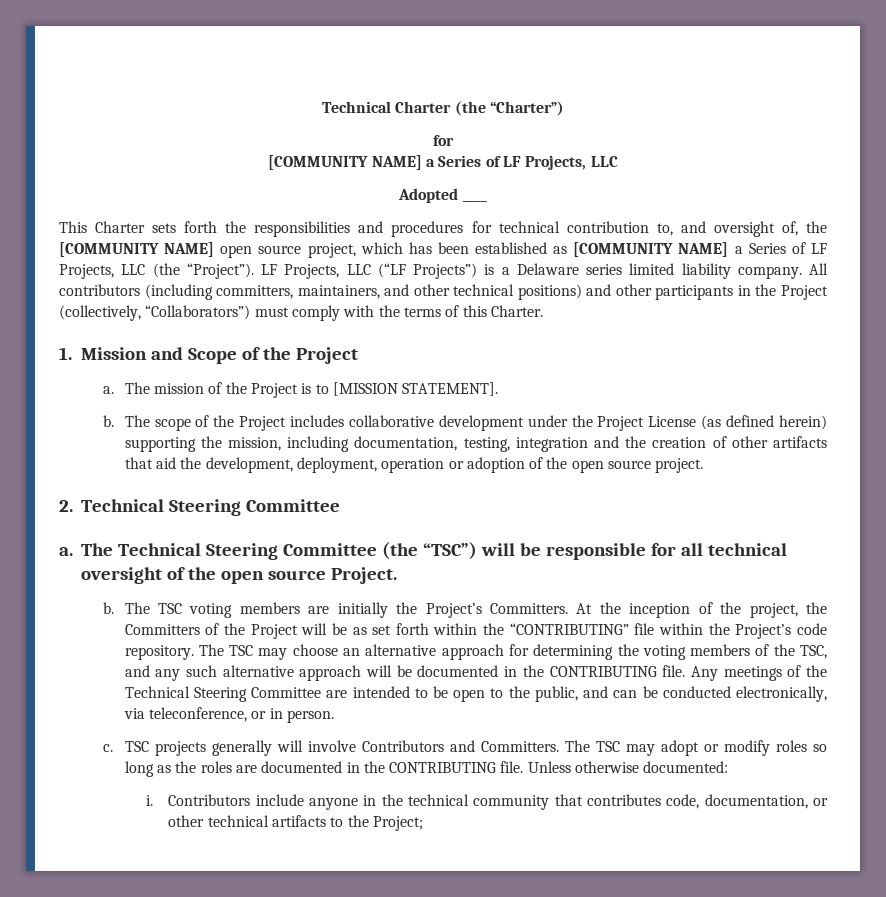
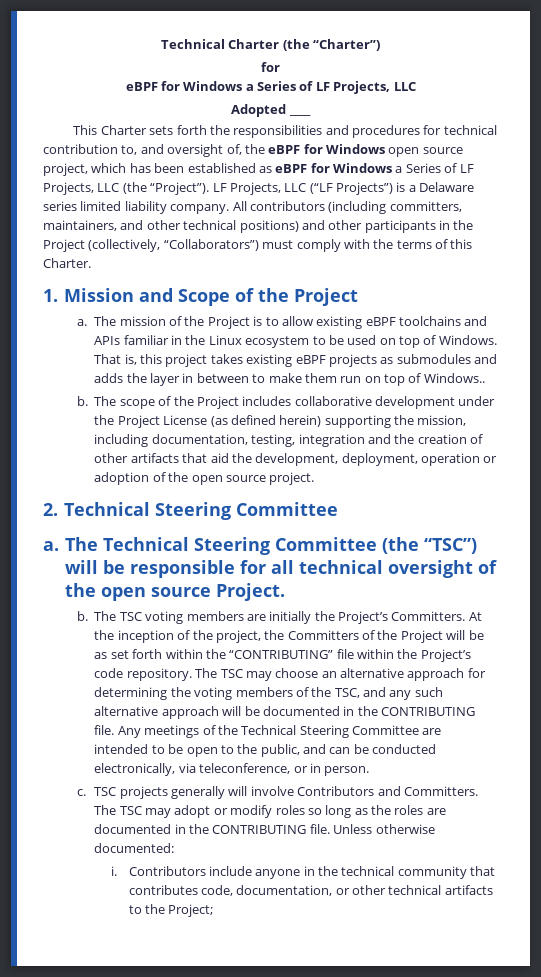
[268,155,422,170] [COMMUNITY NAME] -> [125,81,243,91] eBPF for Windows
[59,242,215,257] [COMMUNITY NAME] -> [268,144,385,154] eBPF for Windows
[573,242,729,257] [COMMUNITY NAME] -> [275,163,392,173] eBPF for Windows
[332,382,499,396] [MISSION STATEMENT]. -> [281,316,488,329] [94,335,497,348] [94,354,498,367] [94,373,485,386] allow existing eBPF toolchains and APIs familiar in the Linux ecosystem to be used on top of Windows. That is, this project takes existing eBPF projects as submodules and adds the layer in between to make them run on top of Windows..

